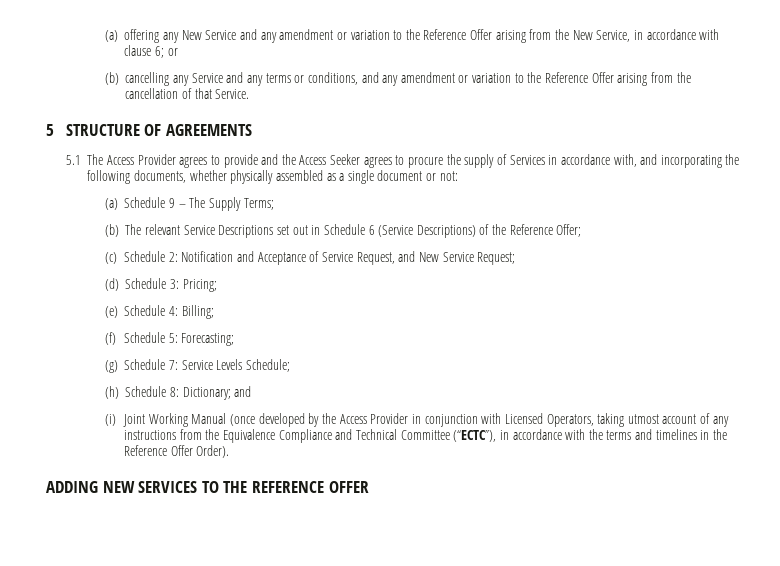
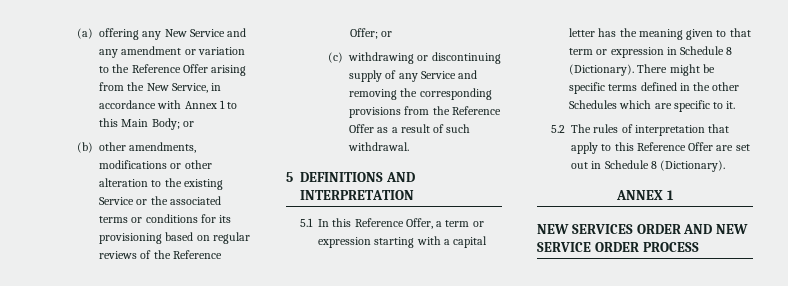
[124,45,178,58] [104,72,691,86] [125,88,250,99] [46,124,252,136] [65,154,740,168] [87,170,458,184] [104,197,274,211] [104,224,582,238] [104,251,516,265] [104,278,217,292] [104,305,214,319] [104,332,235,346] [104,359,290,373] [104,386,252,400] [104,413,729,427] [124,429,728,443] [124,445,230,458] [46,481,369,493] clause 6; or // (b) cancelling any Service and any terms or conditions, and any amendment or variation to the Reference Offer arising from the cancellation of that Service. // 5 STRUCTURE OF AGREEMENTS // 5.1 The Access Provider agrees to provide and the Access Seeker agrees to procure the supply of Services in accordance with, and incorporating the following documents, whether physically assembled as a single document or not: // (a) Schedule 9 – The Supply Terms; // (b) The relevant Service Descriptions set out in Schedule 6 (Service Descriptions) of the Reference Offer; // (c) Schedule 2: Notification and Acceptance of Service Request, and New Service Request; // (d) Schedule 3: Pricing; // (e) Schedule 4: Billing; // (f) Schedule 5: Forecasting; // (g) Schedule 7: Service Levels Schedule; // (h) Schedule 8: Dictionary; and // (i) Joint Working Manual (once developed by the Access Provider in conjunction with Licensed Operators, taking utmost account of any instructions from the Equivalence Compliance and Technical Committee (“ECTC”), in accordance with the terms and timelines in the Reference Offer Order). // ADDING NEW SERVICES TO THE REFERENCE OFFER -> [184,100,238,109] [99,118,194,130] [77,142,197,153] [99,160,212,169] [99,178,223,190] [99,196,221,205] [99,214,232,223] [99,232,250,244] [99,250,222,259] [350,28,393,39] [328,52,501,64] [349,70,478,82] [349,88,492,100] [349,106,501,118] [349,124,471,133] [348,142,410,151] [286,172,415,182] [300,190,415,200] [300,218,484,229] [318,236,488,248] [569,28,751,40] [569,46,733,58] [569,64,715,76] [569,82,740,94] [569,100,736,112] [551,124,730,136] [571,142,750,154] [571,160,726,172] [616,190,674,200] [537,224,749,234] [537,242,699,252] Annex 1 to this Main Body; or // (b) other amendments, modifications or other alteration to the existing Service or the associated terms or conditions for its provisioning based on regular reviews of the Reference Offer; or // (c) withdrawing or discontinuing supply of any Service and removing the corresponding provisions from the Reference Offer as a result of such withdrawal. // 5 DEFINITIONS AND INTERPRETATION // 5.1 In this Reference Offer, a term or expression starting with a capital letter has the meaning given to that term or expression in Schedule 8 (Dictionary). There might be specific terms defined in the other Schedules which are specific to it. // 5.2 The rules of interpretation that apply to this Reference Offer are set out in Schedule 8 (Dictionary). // ANNEX 1 // NEW SERVICES ORDER AND NEW SERVICE ORDER PROCESS

